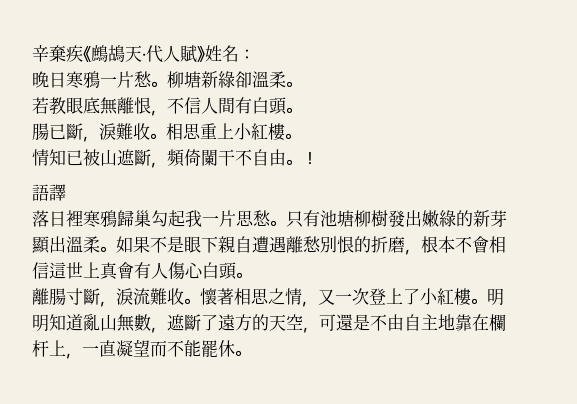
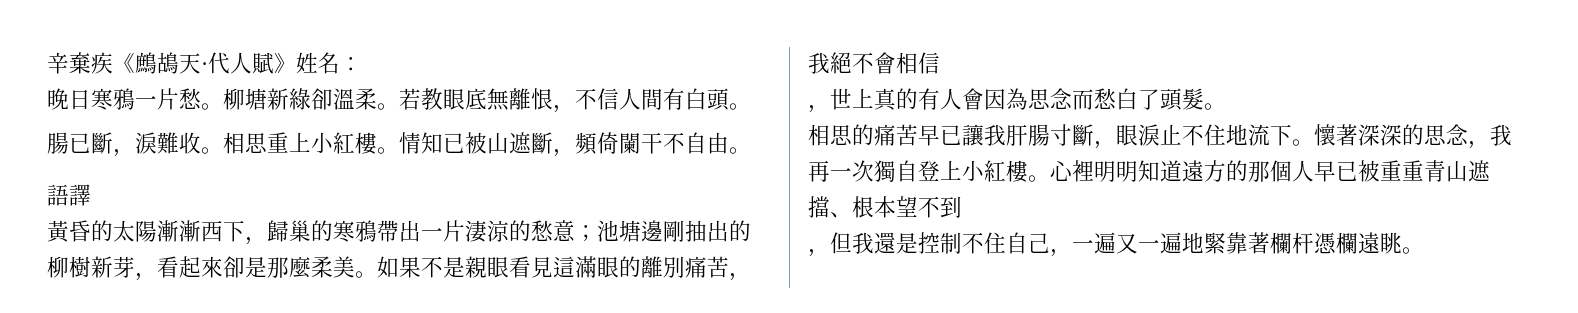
(302, 84) // -> (399, 106) none
(301, 136) // -> (399, 150) none
[302,151,318,165] ！ -> (751, 150) none
[32,210,507,228] [31,236,506,255] [32,262,252,280] [32,288,487,307] 落日裡寒鴉歸巢勾起我一片思愁。只有池塘柳樹發出嫩綠的新芽顯出溫柔。如果不是眼下親自遭遇離愁別恨的折磨，根本不會相信這世上真會有人傷心白頭。 // 離腸寸斷，淚流難收。懷著相思之情，又一次登上了小紅樓。 -> [47,220,751,245] [47,256,751,281] [808,52,940,74] [808,88,1226,113] [808,124,1512,149] [808,160,1094,183] 黃昏的太陽漸漸西下，歸巢的寒鴉帶出一片淒涼的愁意；池塘邊剛抽出的柳樹新芽，看起來卻是那麼柔美。如果不是親眼看見這滿眼的離別痛苦，我絕不會相信 // ，世上真的有人會因為思念而愁白了頭髮。 // 相思的痛苦早已讓我肝腸寸斷，眼淚止不住地流下。懷著深深的思念，我再一次獨自登上小紅樓。心裡
[83,314,506,333] [32,339,235,359] 亂山無數，遮斷了遠方的天空，可還是不由自主地靠在欄杆上，一直凝望而不能罷休 -> [1182,160,1490,182] [808,196,962,218] [808,232,1402,257] 遠方的那個人早已被重重青山遮擋、根本望不到 // ，但我還是控制不住自己，一遍又一遍地緊靠著欄杆憑欄遠眺

